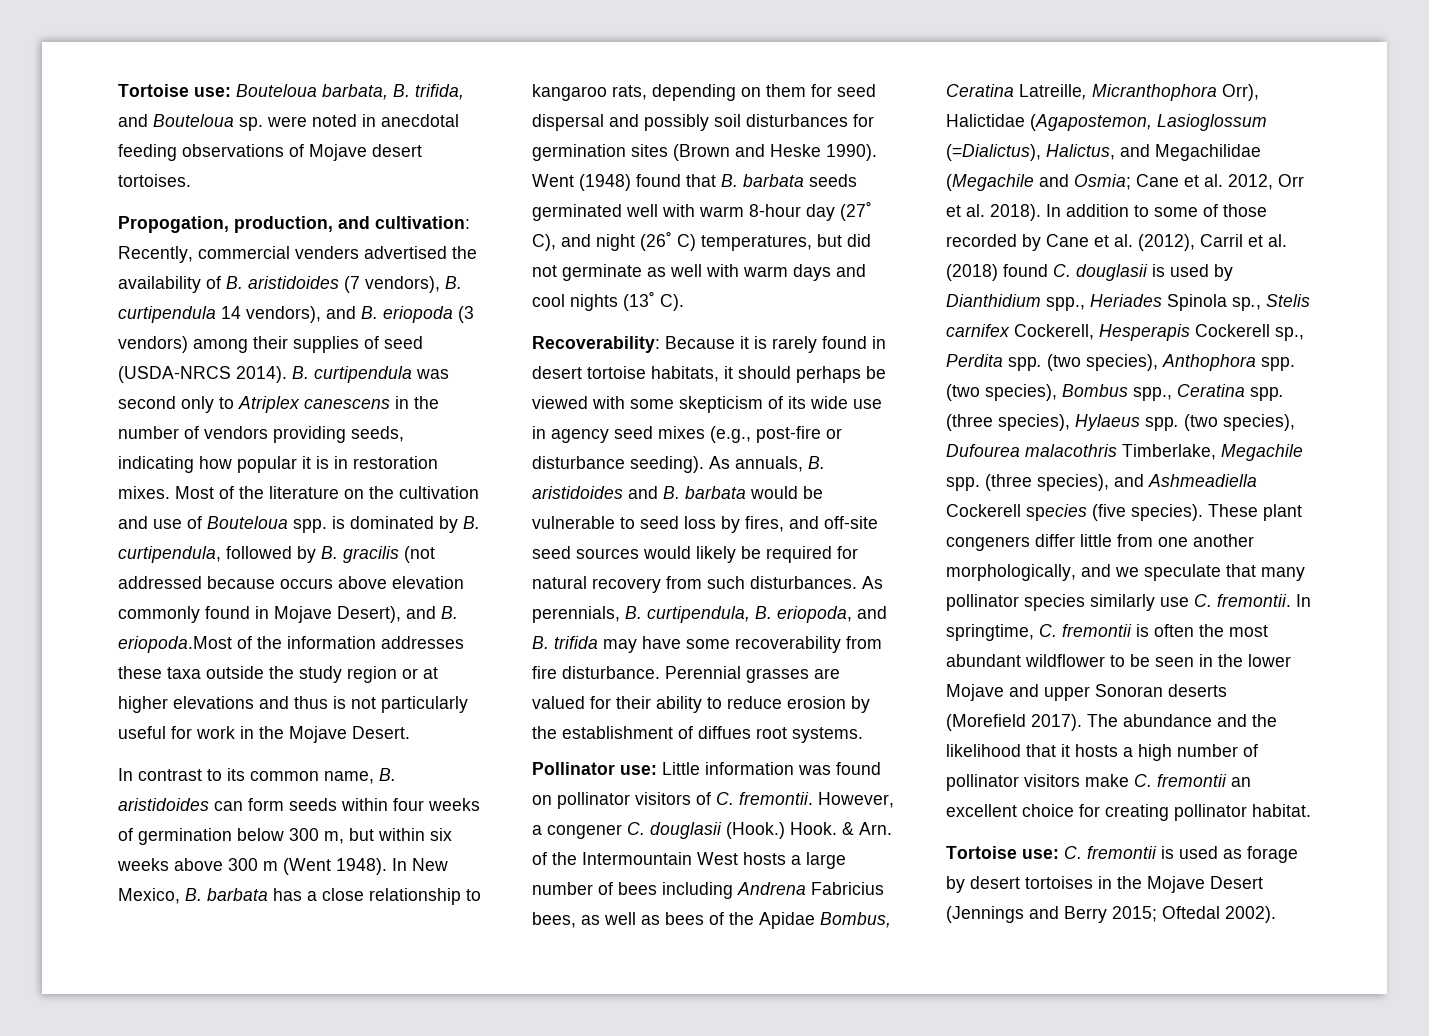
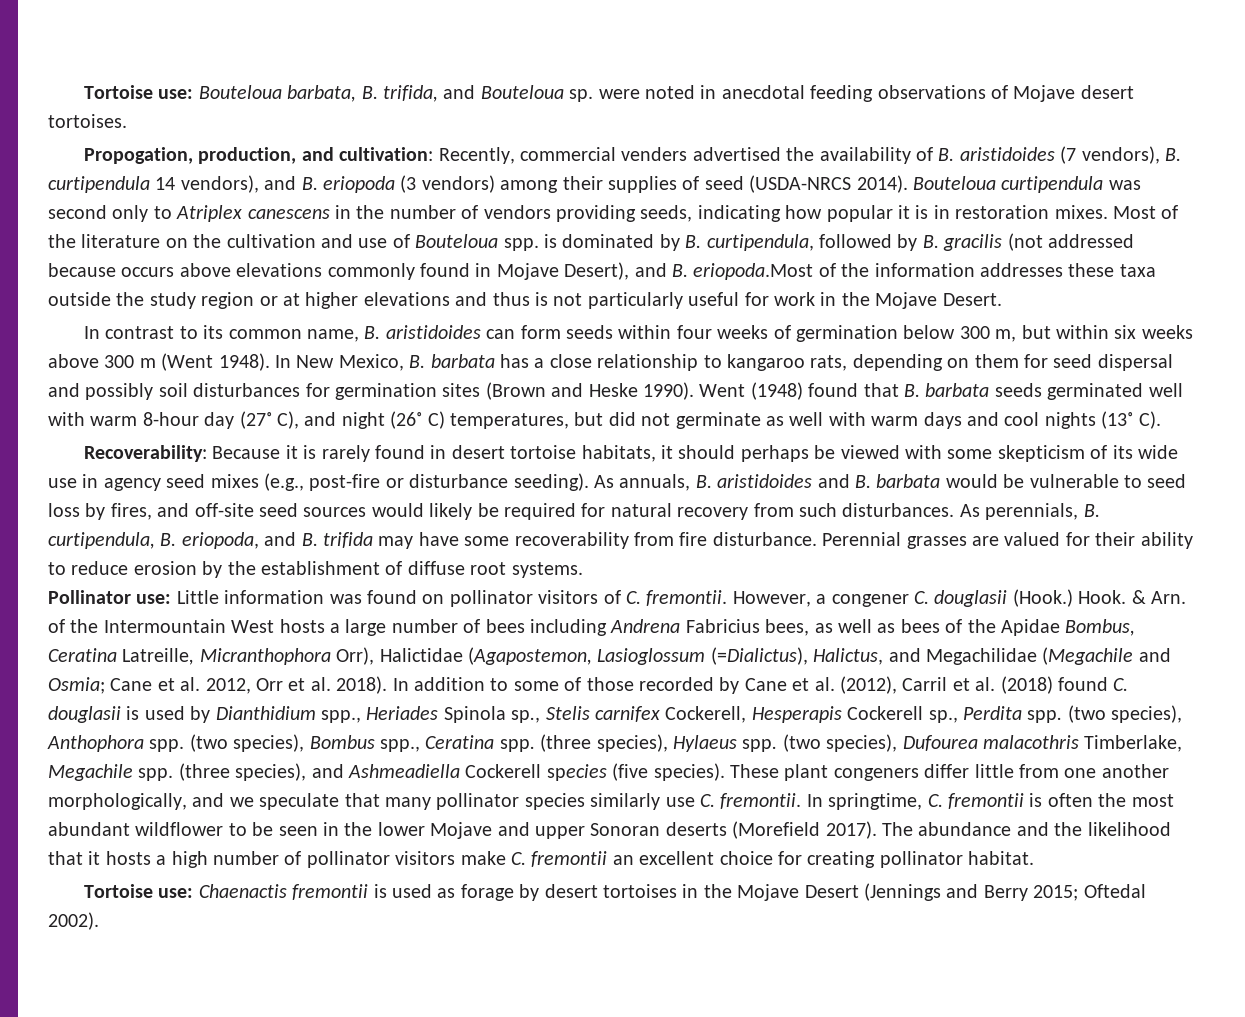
[292,366,309,379] B. -> [912,176,996,190] Bouteloua
[392,576,464,589] elevation -> [236,263,323,277] elevations
[698,726,751,739] diffues -> [407,561,465,575] diffuse
[1064,846,1082,859] C. -> [198,884,287,898] Chaenactis

